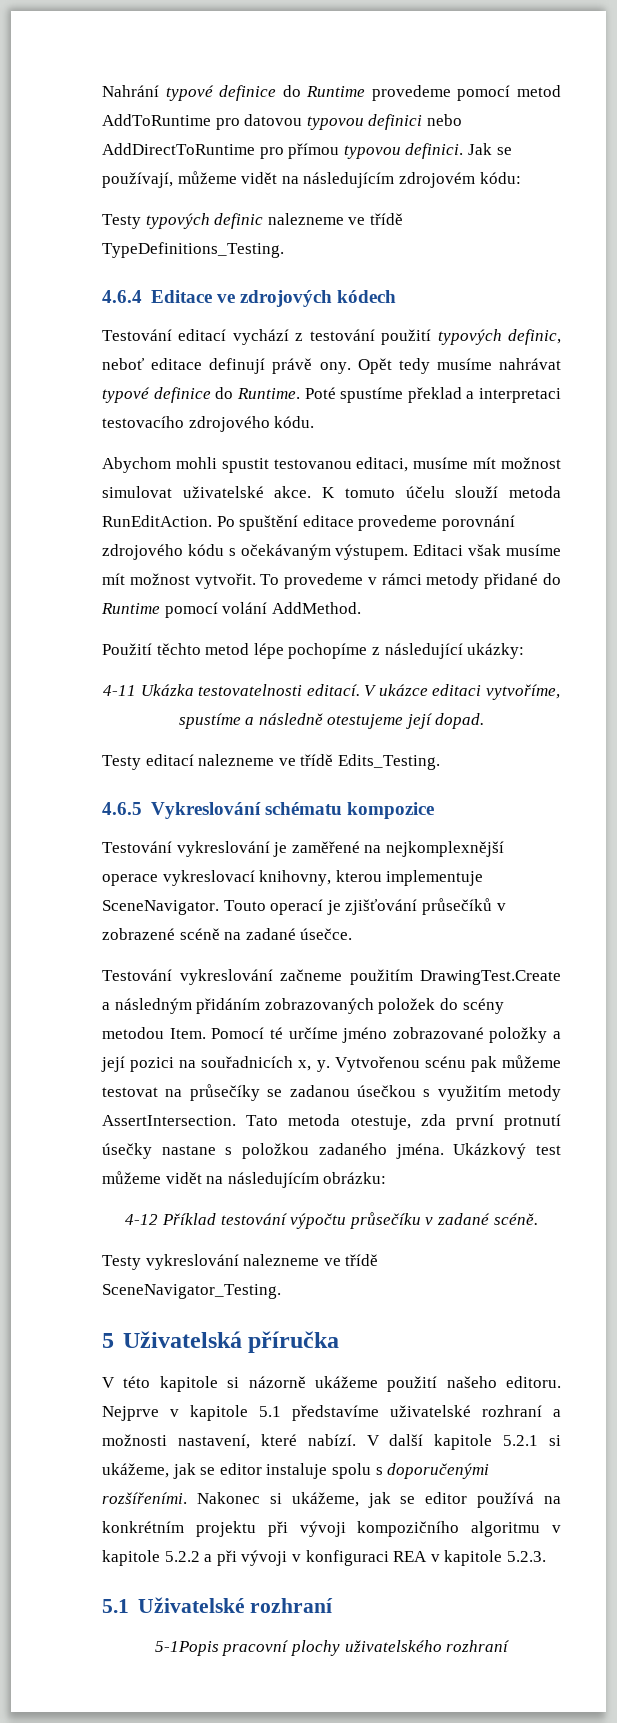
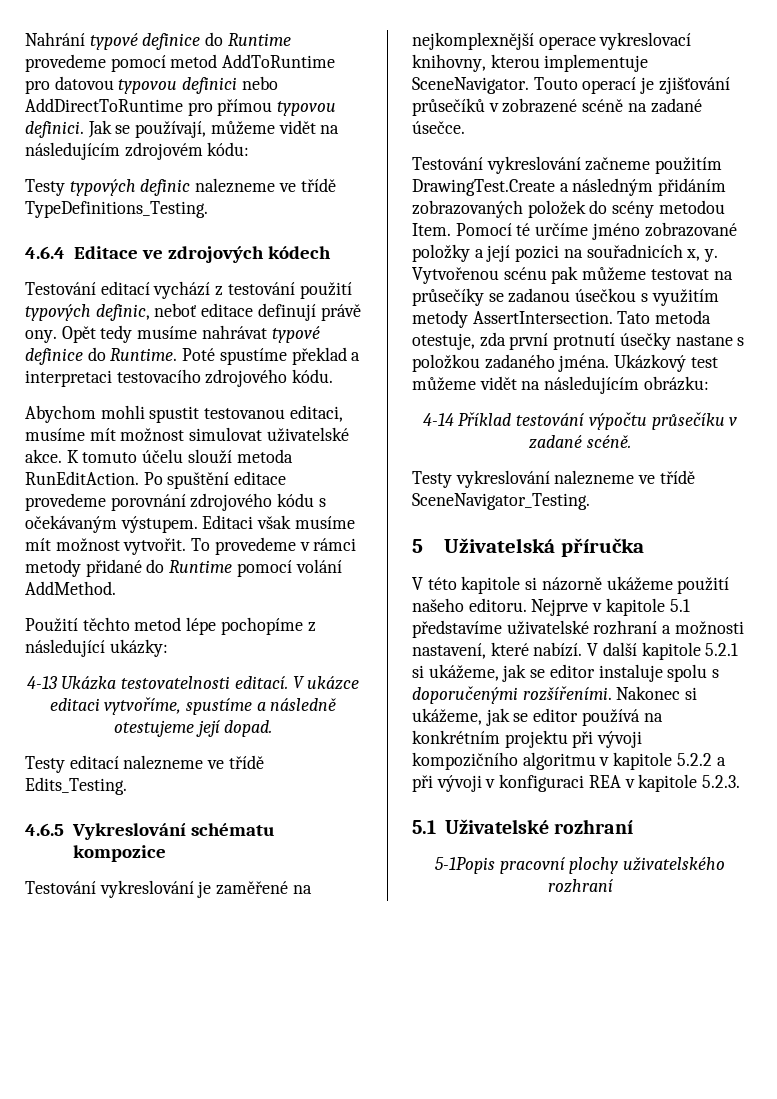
[102,685,136,696] 4-11 -> [26,676,58,689] 4-13
[125,1214,159,1225] 4-12 -> [422,413,454,426] 4-14

